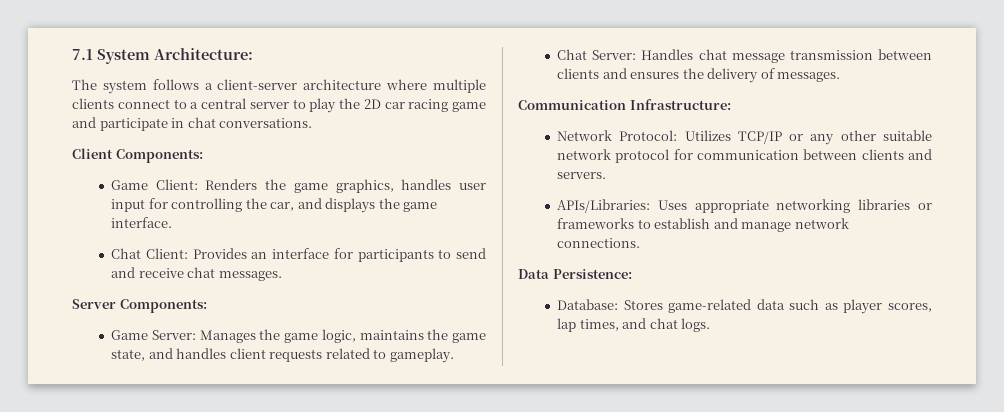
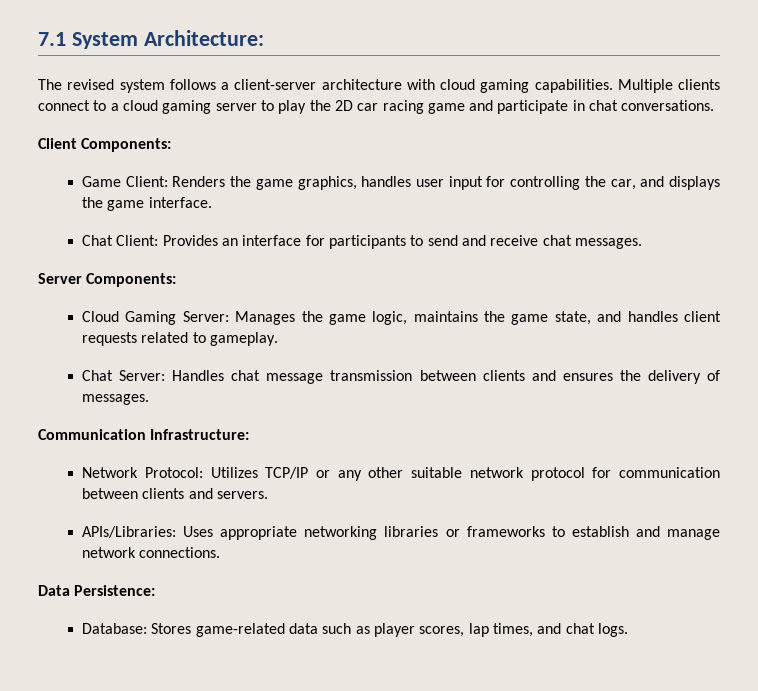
(97, 84) none -> [67,79,115,90] revised
[386,79,486,93] where multiple -> [406,79,673,93] with cloud gaming capabilities. Multiple
[201,98,246,109] central -> [122,100,212,114] cloud gaming
[111,330,149,340] Game -> [82,311,177,325] Cloud Gaming

